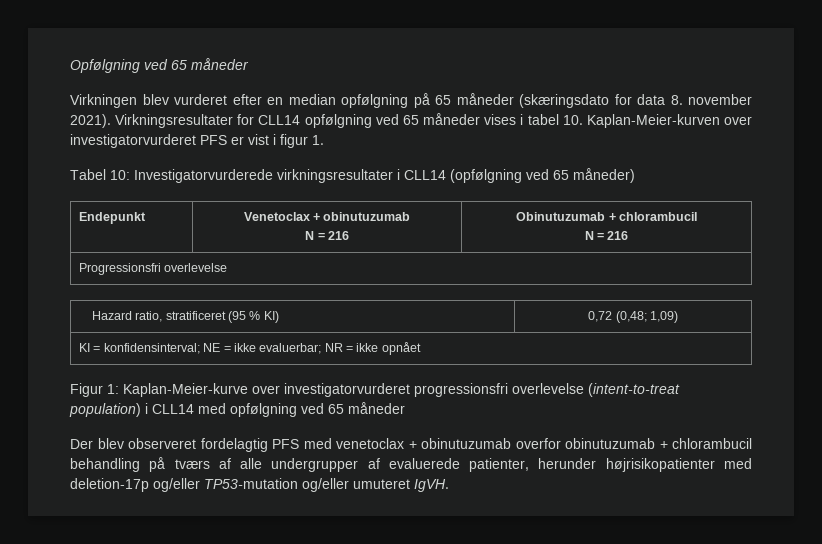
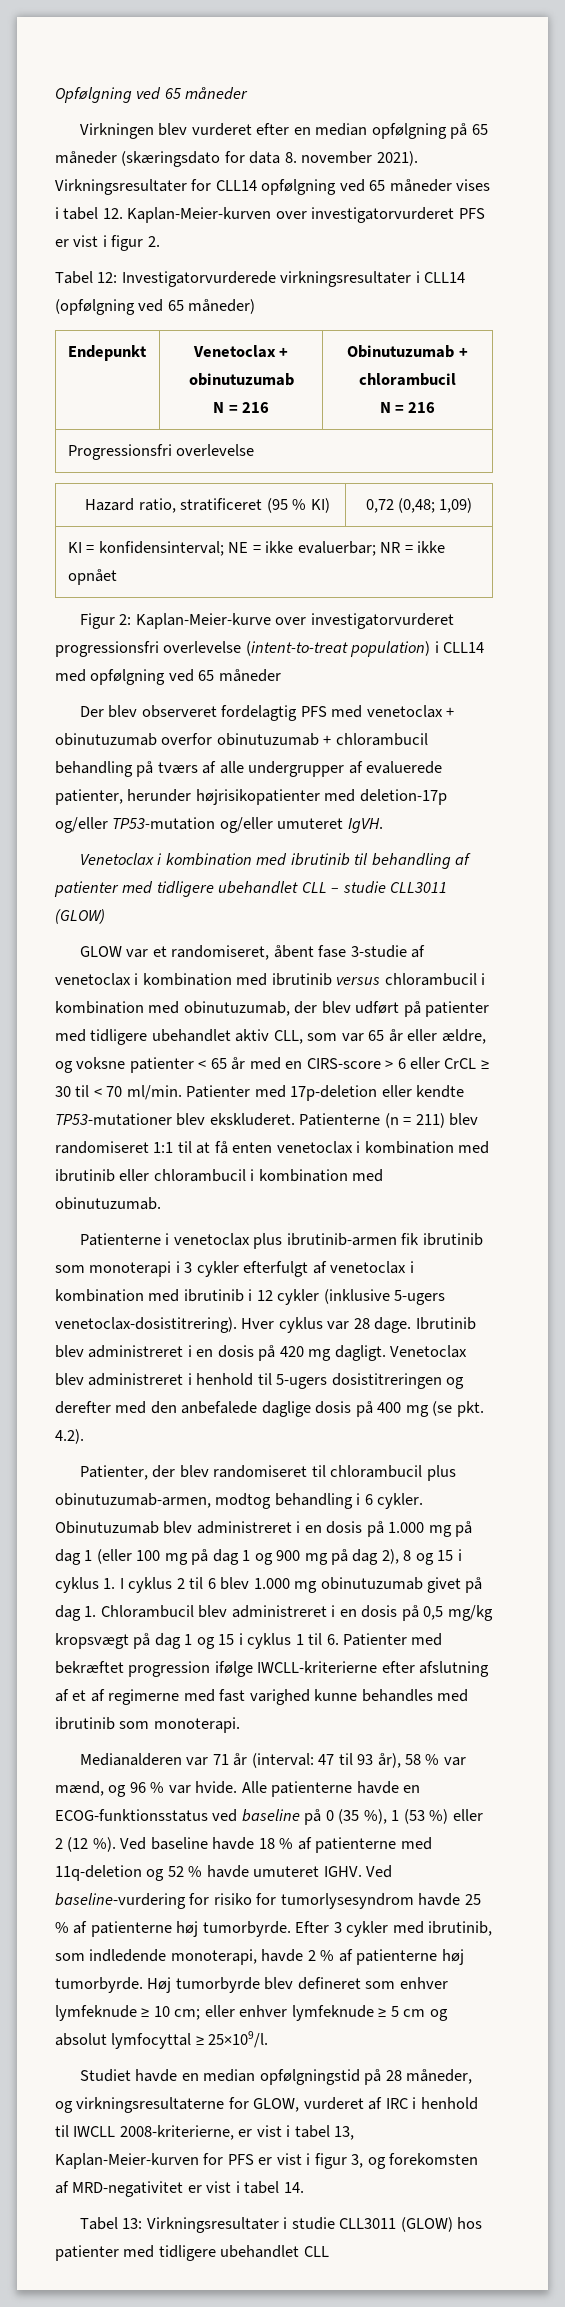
[562,115,583,125] 10. -> [102,208,123,219] 12.
[312,135,324,145] [70,169,130,180] 1. // Tabel 10: -> [147,236,160,247] [55,271,118,284] 2. // Tabel 12:
[107,384,119,394] 1: -> [119,614,132,625] 2:
(449, 485) none -> [79,853,472,869] [54,881,448,897] [55,909,105,924] [79,945,426,960] [55,973,486,986] [55,1001,490,1017] [55,1029,486,1045] [55,1057,489,1073] [55,1085,465,1101] [55,1113,479,1128] [55,1141,490,1154] [55,1169,384,1182] [55,1197,161,1210] [79,1233,483,1249] [55,1261,414,1277] [55,1289,446,1305] [55,1317,476,1333] [55,1345,468,1361] [55,1373,465,1389] [55,1401,484,1417] [55,1429,84,1444] [79,1465,456,1481] [55,1493,424,1509] [55,1521,473,1537] [55,1549,462,1565] [55,1577,483,1593] [55,1605,493,1621] [55,1633,443,1649] [55,1661,490,1677] [55,1689,469,1705] [55,1717,240,1733] [79,1753,466,1768] [55,1781,421,1797] [55,1809,483,1825] [55,1837,432,1853] [55,1865,393,1881] [55,1893,481,1909] [55,1921,493,1937] [55,1949,464,1965] [55,1977,448,1993] [55,2005,448,2021] [55,2031,269,2049] [79,2069,473,2085] [55,2097,478,2113] [55,2125,355,2140] [55,2153,479,2169] [55,2181,304,2197] [79,2217,483,2233] [55,2245,329,2261] // Venetoclax i kombination med ibrutinib til behandling af patienter med tidligere ubehandlet CLL – studie CLL3011 (GLOW) // GLOW var et randomiseret, åbent fase 3-studie af venetoclax i kombination med ibrutinib versus chlorambucil i kombination med obinutuzumab, der blev udført på patienter med tidligere ubehandlet aktiv CLL, som var 65 år eller ældre, og voksne patienter < 65 år med en CIRS-score > 6 eller CrCL ≥ 30 til < 70 ml/min. Patienter med 17p-deletion eller kendte TP53-mutationer blev ekskluderet. Patienterne (n = 211) blev randomiseret 1:1 til at få enten venetoclax i kombination med ibrutinib eller chlorambucil i kombination med obinutuzumab. // Patienterne i venetoclax plus ibrutinib-armen fik ibrutinib som monoterapi i 3 cykler efterfulgt af venetoclax i kombination med ibrutinib i 12 cykler (inklusive 5-ugers venetoclax-dosistitrering). Hver cyklus var 28 dage. Ibrutinib blev administreret i en dosis på 420 mg dagligt. Venetoclax blev administreret i henhold til 5-ugers dosistitreringen og derefter med den anbefalede daglige dosis på 400 mg (se pkt. 4.2). // Patienter, der blev randomiseret til chlorambucil plus obinutuzumab-armen, modtog behandling i 6 cykler. Obinutuzumab blev administreret i en dosis på 1.000 mg på dag 1 (eller 100 mg på dag 1 og 900 mg på dag 2), 8 og 15 i cyklus 1. I cyklus 2 til 6 blev 1.000 mg obinutuzumab givet på dag 1. Chlorambucil blev administreret i en dosis på 0,5 mg/kg kropsvægt på dag 1 og 15 i cyklus 1 til 6. Patienter med bekræftet progression ifølge IWCLL-kriterierne efter afslutning af et af regimerne med fast varighed kunne behandles med ibrutinib som monoterapi. // Medianalderen var 71 år (interval: 47 til 93 år), 58 % var mænd, og 96 % var hvide. Alle patienterne havde en ECOG-funktionsstatus ved baseline på 0 (35 %), 1 (53 %) eller 2 (12 %). Ved baseline havde 18 % af patienterne med 11q-deletion og 52 % havde umuteret IGHV. Ved baseline-vurdering for risiko for tumorlysesyndrom havde 25 % af patienterne høj tumorbyrde. Efter 3 cykler med ibrutinib, som indledende monoterapi, havde 2 % af patienterne høj tumorbyrde. Høj tumorbyrde blev defineret som enhver lymfeknude ≥ 10 cm; eller enhver lymfeknude ≥ 5 cm og absolut lymfocyttal ≥ 25×109/l. // Studiet havde en median opfølgningstid på 28 måneder, og virkningsresultaterne for GLOW, vurderet af IRC i henhold til IWCLL 2008-kriterierne, er vist i tabel 13, Kaplan-Meier-kurven for PFS er vist i figur 3, og forekomsten af MRD-negativitet er vist i tabel 14. // Tabel 13: Virkningsresultater i studie CLL3011 (GLOW) hos patienter med tidligere ubehandlet CLL

